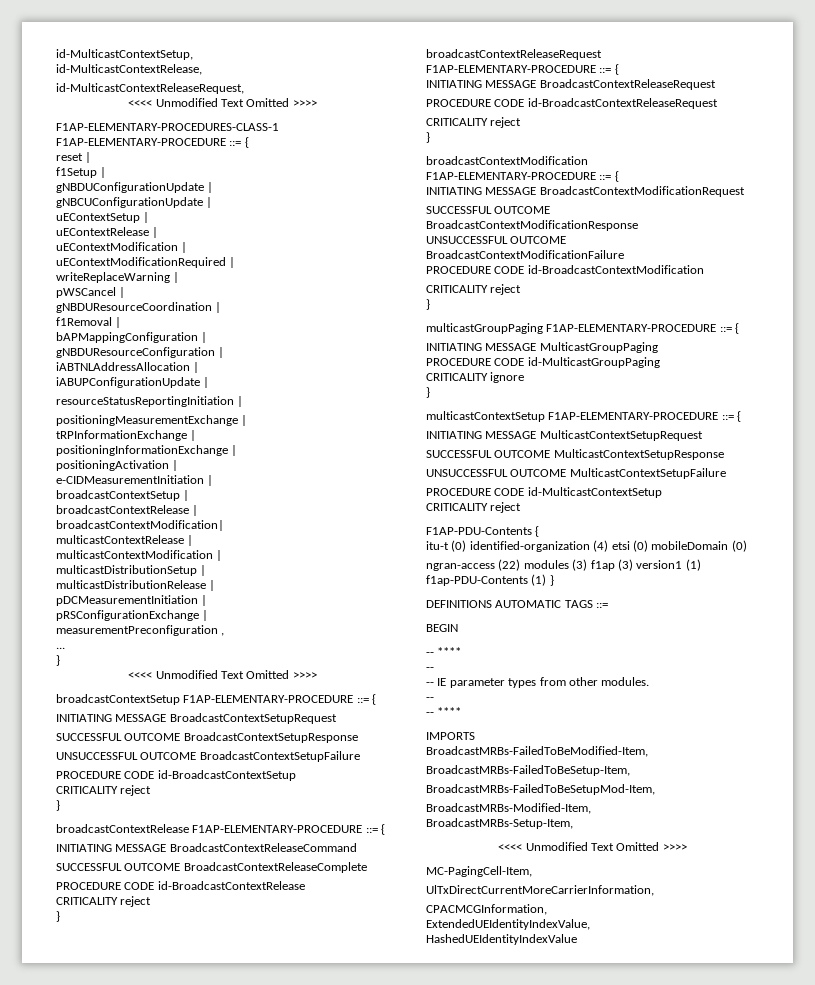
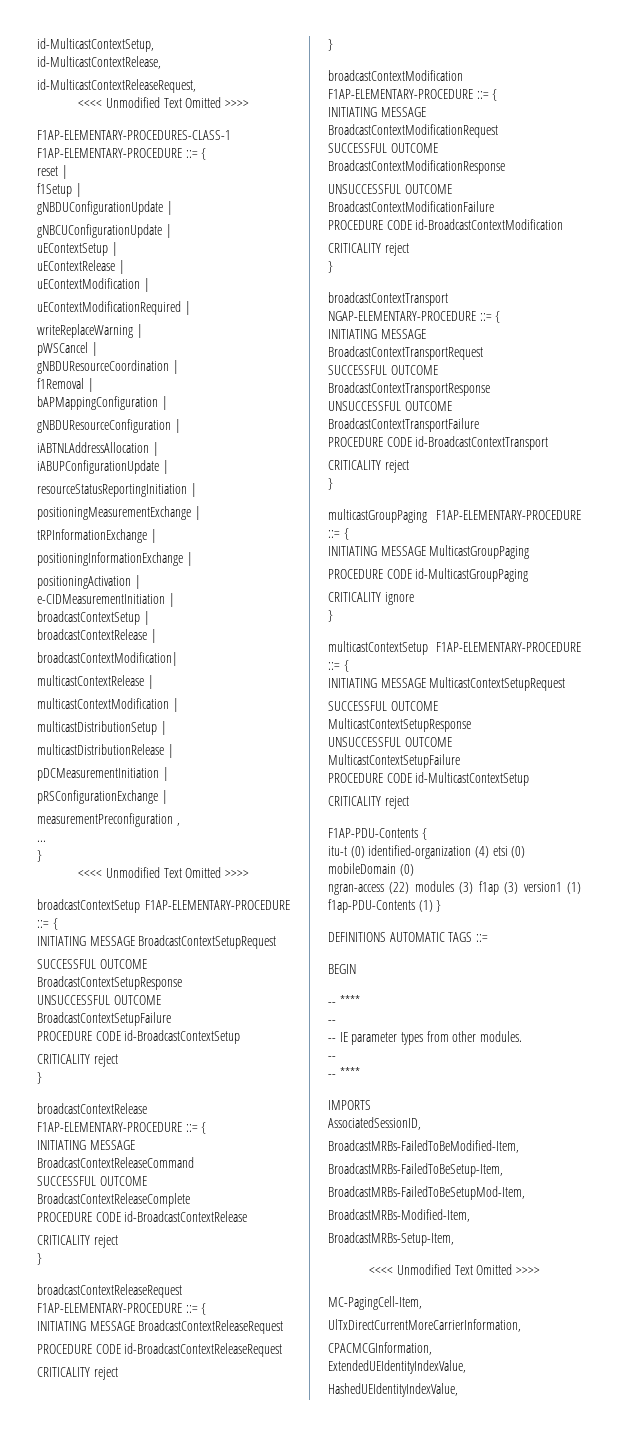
(430, 304) none -> [328,292,448,306] [328,311,501,323] [328,329,426,339] [328,346,483,360] [328,365,438,375] [328,382,490,396] [328,401,452,411] [328,418,479,432] [328,436,549,450] [328,460,409,473] [328,478,333,490] // broadcastContextTransport NGAP-ELEMENTARY-PROCEDURE ::= { // INITIATING MESSAGE BroadcastContextTransportRequest // SUCCESSFUL OUTCOME BroadcastContextTransportResponse // UNSUCCESSFUL OUTCOME BroadcastContextTransportFailure // PROCEDURE CODE id-BroadcastContextTransport // CRITICALITY reject // }
(475, 736) none -> [328,1117,421,1130] // AssociatedSessionID,
[426,934,577,945] HashedUEIdentityIndexValue -> [328,1383,458,1397] HashedUEIdentityIndexValue,

